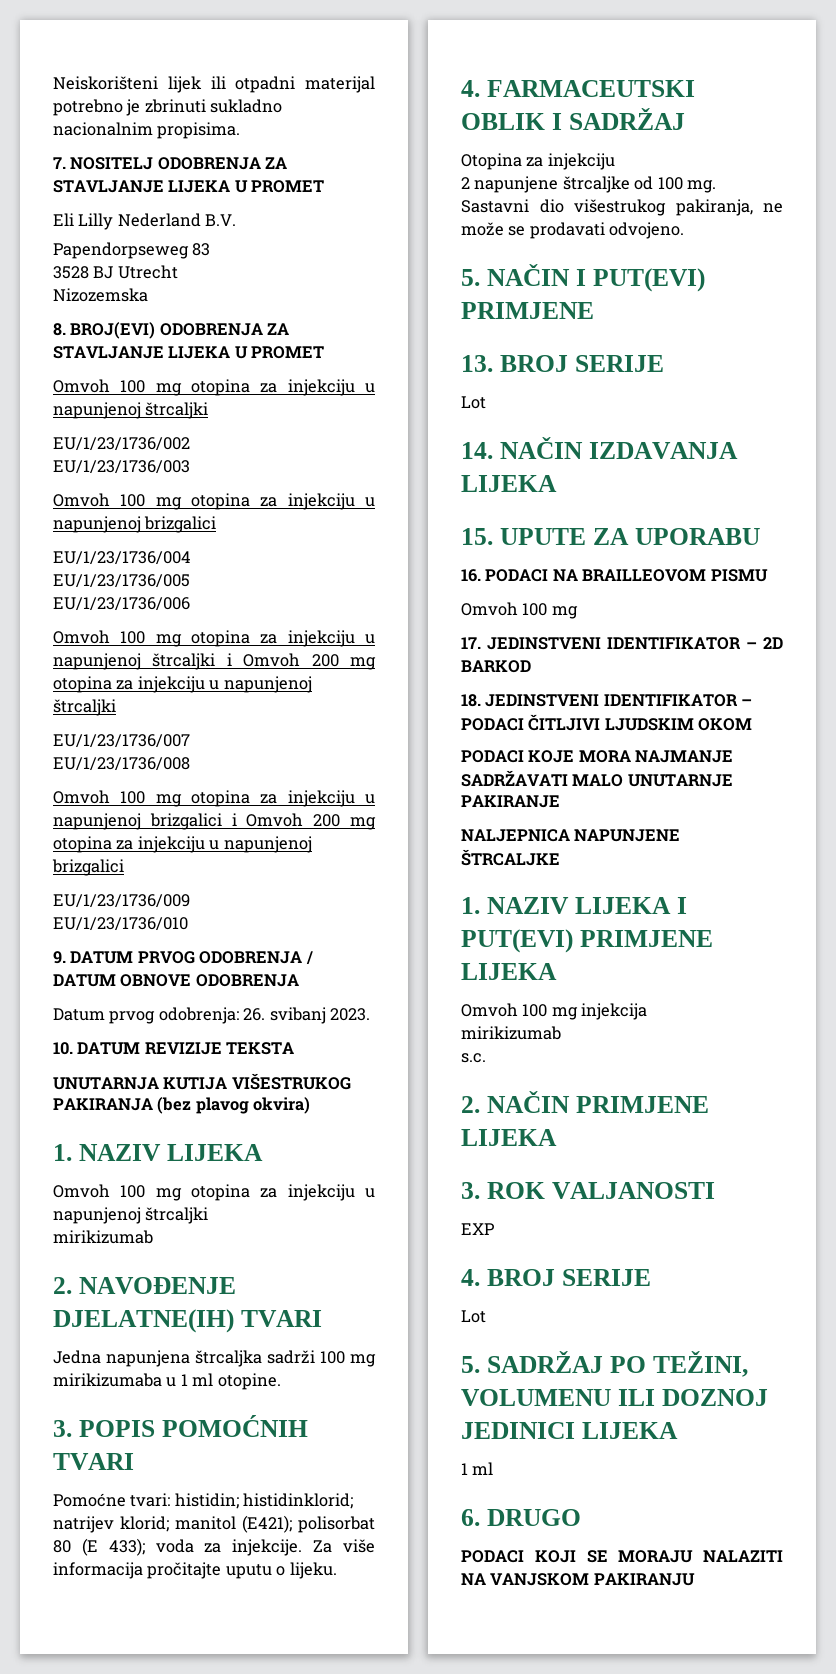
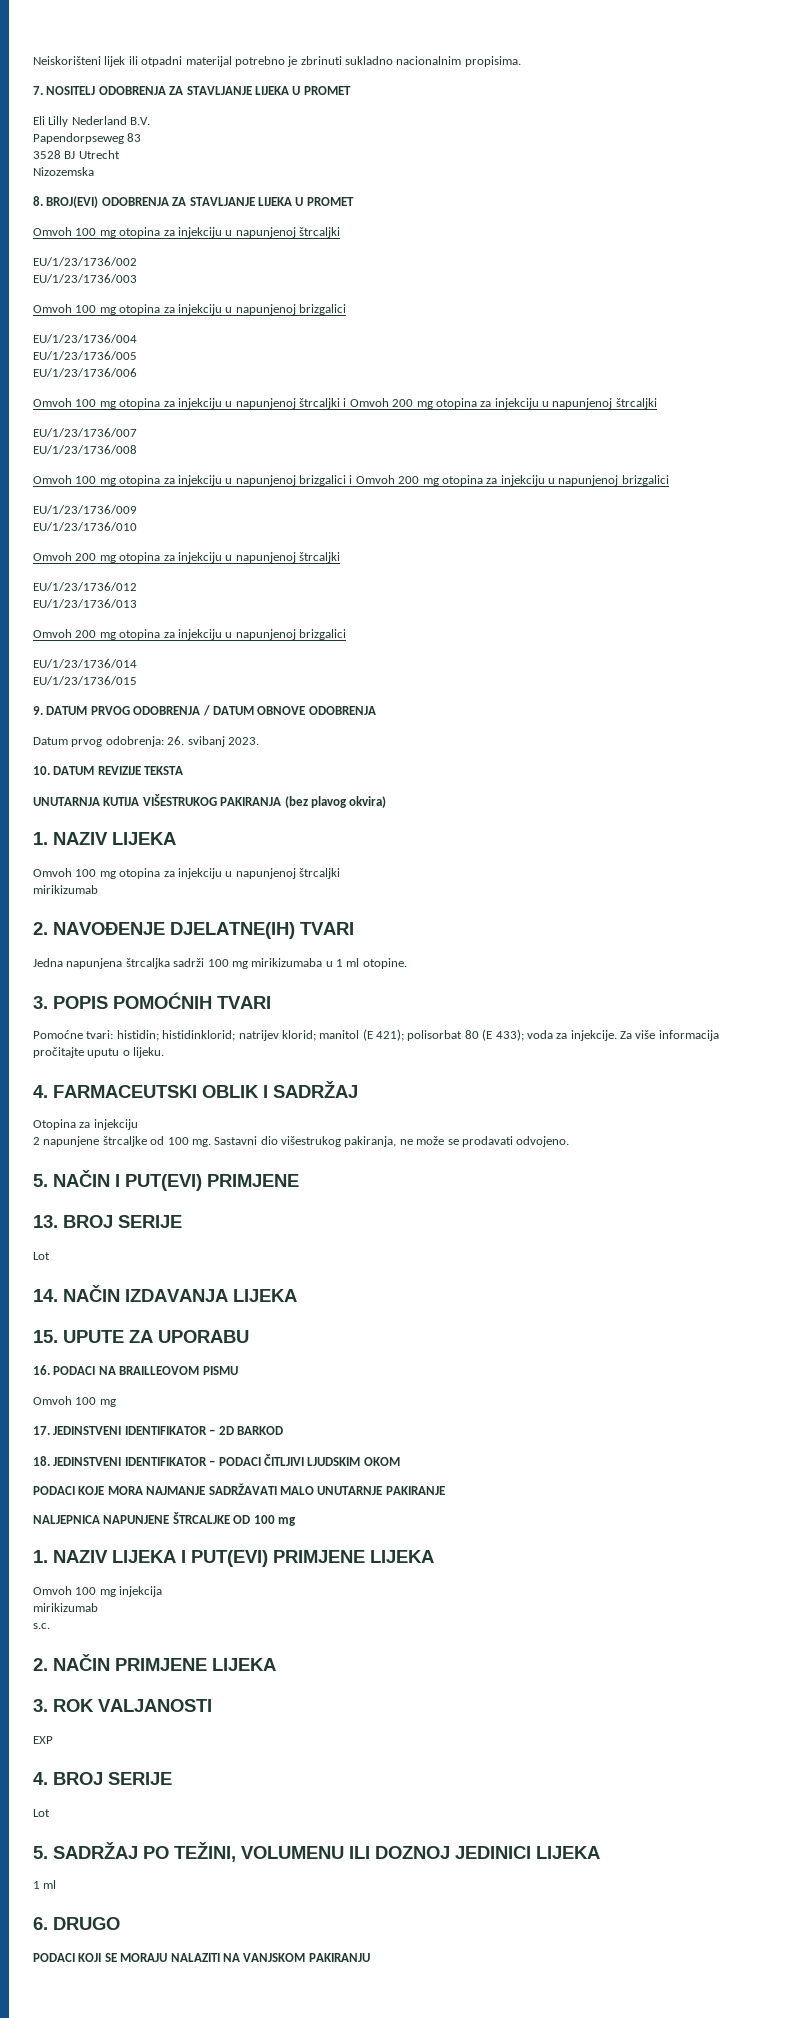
(188, 924) none -> [33,552,340,563] [33,582,137,591] [33,599,137,608] [33,629,346,640] [33,659,137,668] [33,676,137,685] // Omvoh 200 mg otopina za injekciju u napunjenoj štrcaljki // EU/1/23/1736/012 // EU/1/23/1736/013 // Omvoh 200 mg otopina za injekciju u napunjenoj brizgalici // EU/1/23/1736/014 // EU/1/23/1736/015
[242,1515,292,1533] (E421); -> [362,1029,404,1041] (E 421);
(560, 857) none -> [233,1515,296,1526] OD 100 mg

